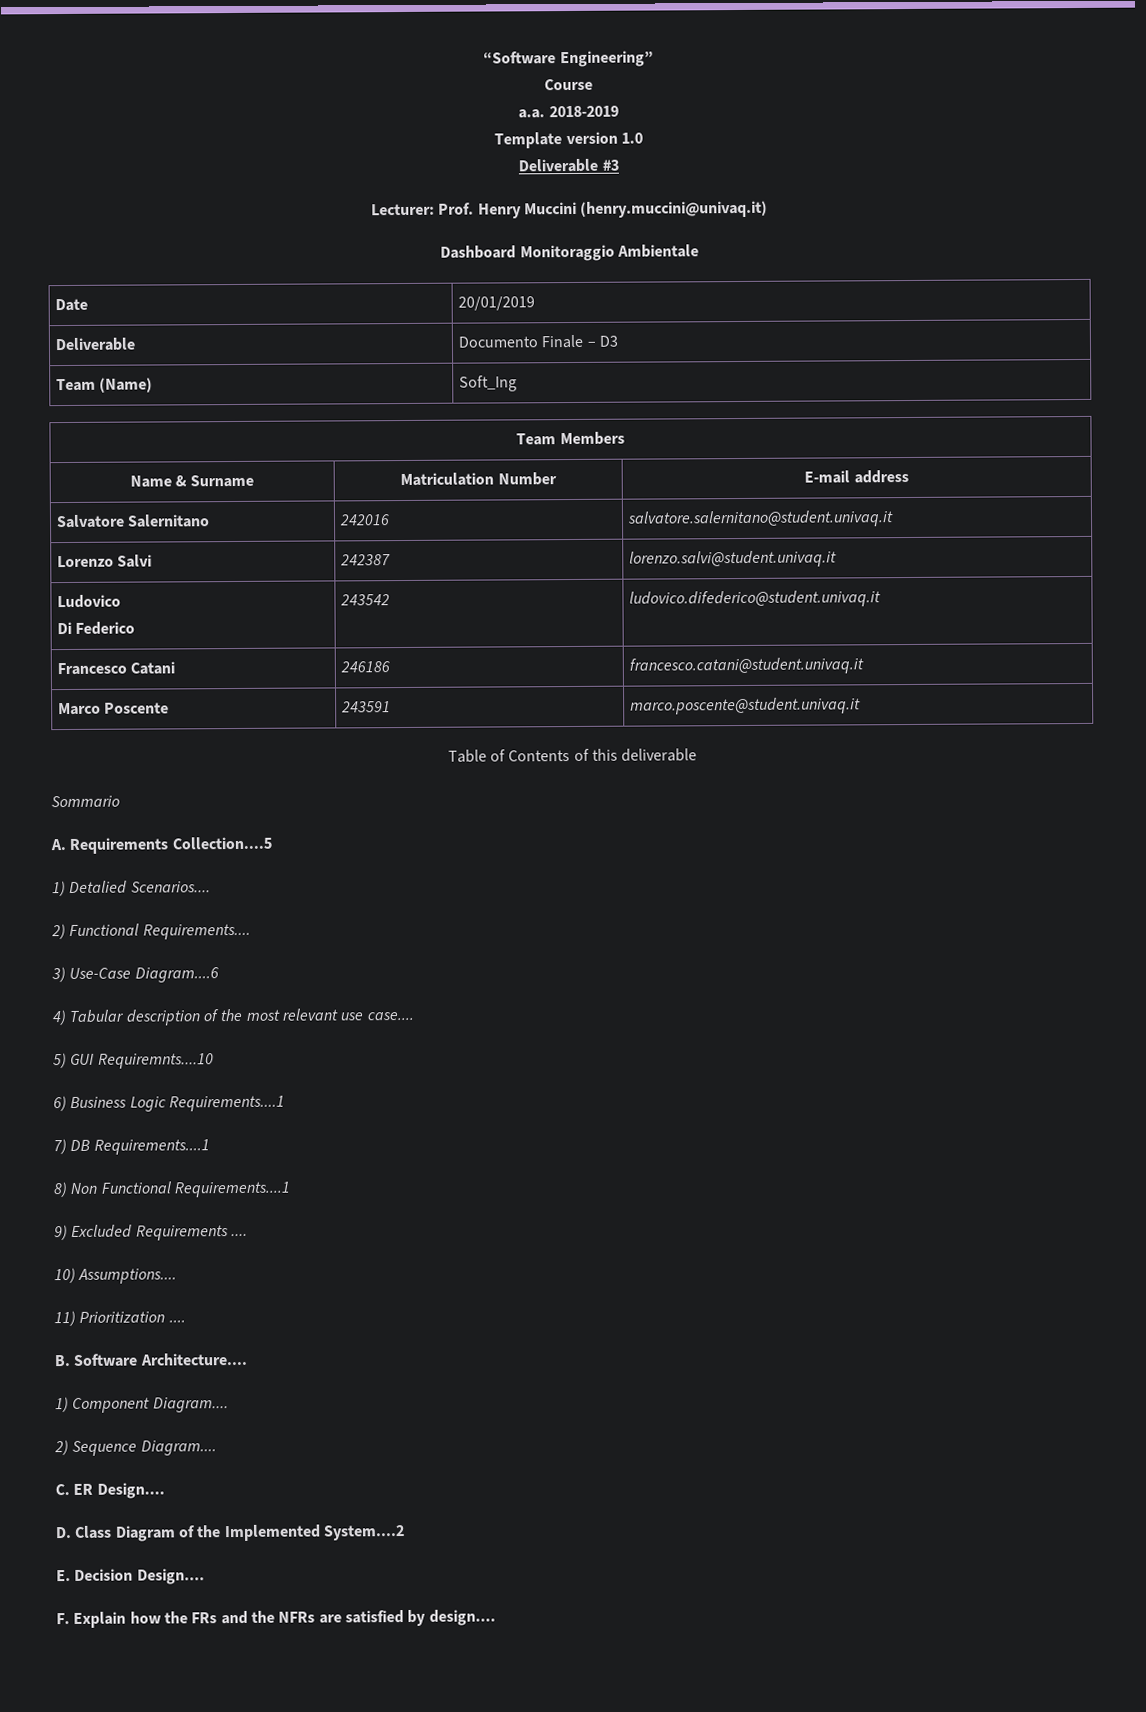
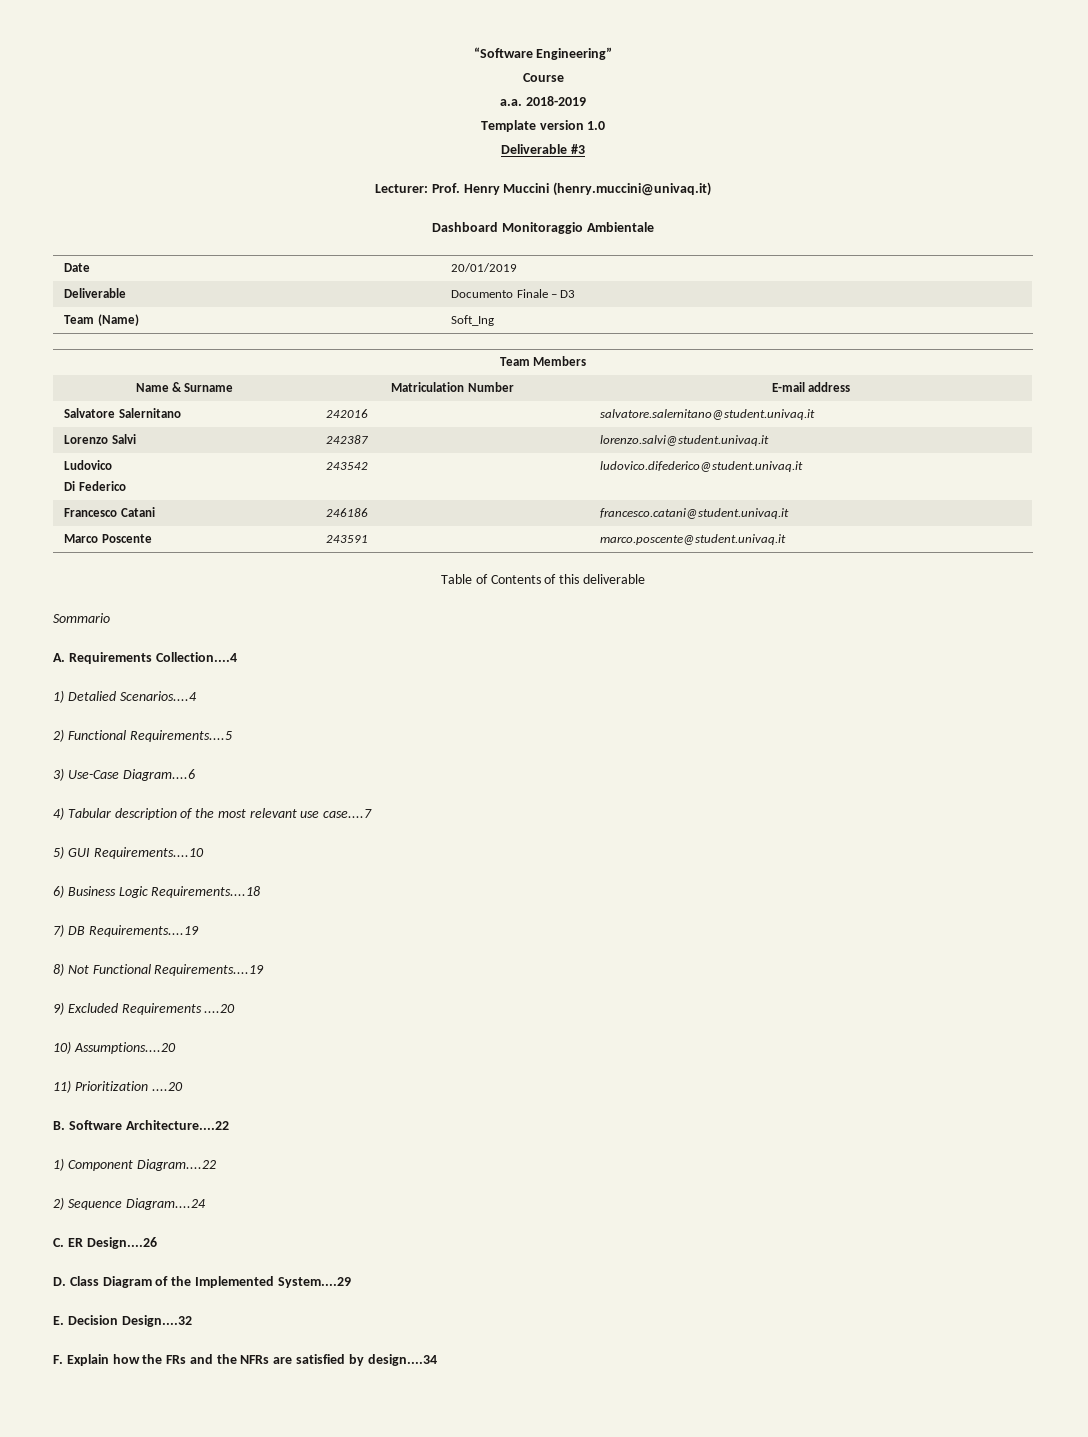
[171,836,272,850] Collection....5 -> [155,652,237,662] Collection....4
[130,881,211,893] Scenarios.... -> [119,691,197,701] Scenarios....4
[142,923,251,940] Requirements.... -> [129,730,232,742] Requirements....5
[366,1011,414,1021] case.... -> [323,809,373,818] case....7
[97,1053,214,1069] Requiremnts....10 -> [93,847,204,859] Requirements....10
[168,1095,285,1112] Requirements....1 -> [151,886,261,898] Requirements....18
[93,1139,210,1155] Requirements....1 -> [88,925,199,937] Requirements....19
[70,1181,291,1198] Non Functional Requirements....1 -> [67,964,265,976] Not Functional Requirements....19
[230,1233,248,1237] .... -> [204,1004,236,1013] ....20
[78,1268,178,1284] Assumptions.... -> [73,1042,176,1054] Assumptions....20
[168,1320,186,1323] .... -> [151,1082,183,1091] ....20
[139,1352,248,1366] Architecture.... -> [125,1120,229,1130] Architecture....22
[152,1397,229,1413] Diagram.... -> [136,1159,216,1171] Diagram....22
[140,1440,217,1456] Diagram.... -> [125,1198,206,1210] Diagram....24
[96,1482,165,1499] Design.... -> [86,1237,157,1249] Design....26
[322,1525,405,1541] System....2 -> [277,1277,351,1288] System....29
[136,1568,205,1585] Design.... -> [121,1315,192,1327] Design....32
[428,1609,496,1626] design.... -> [367,1354,437,1366] design....34

